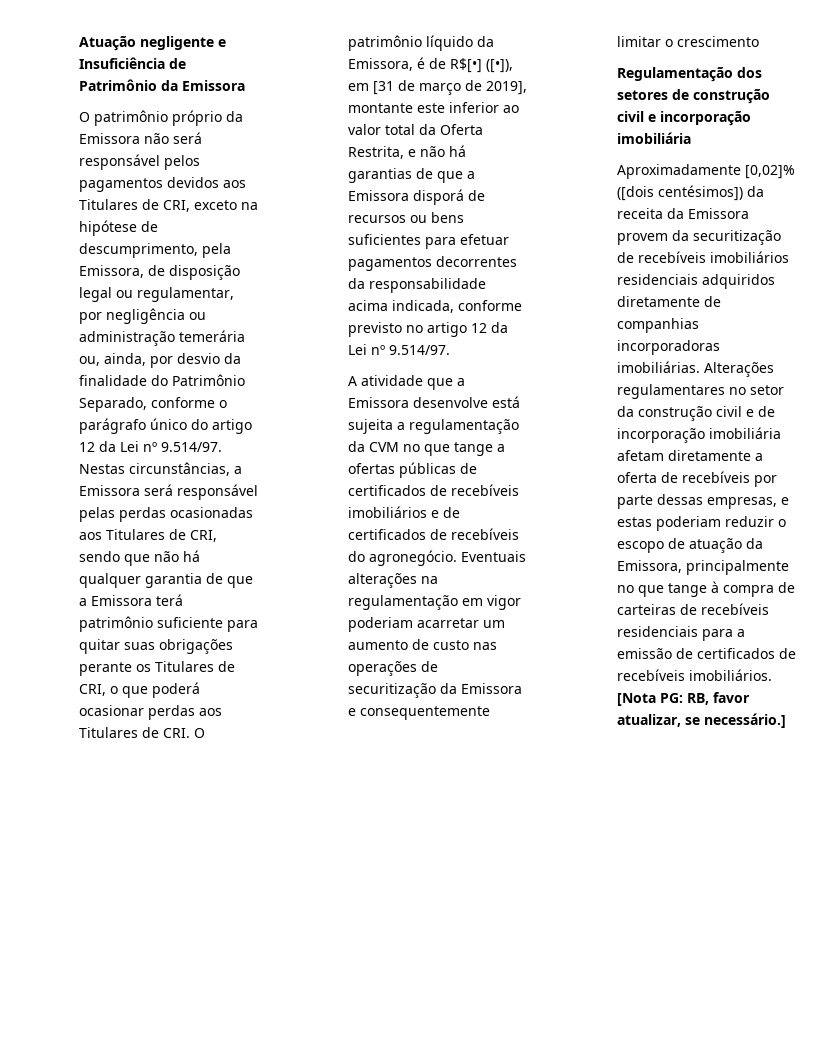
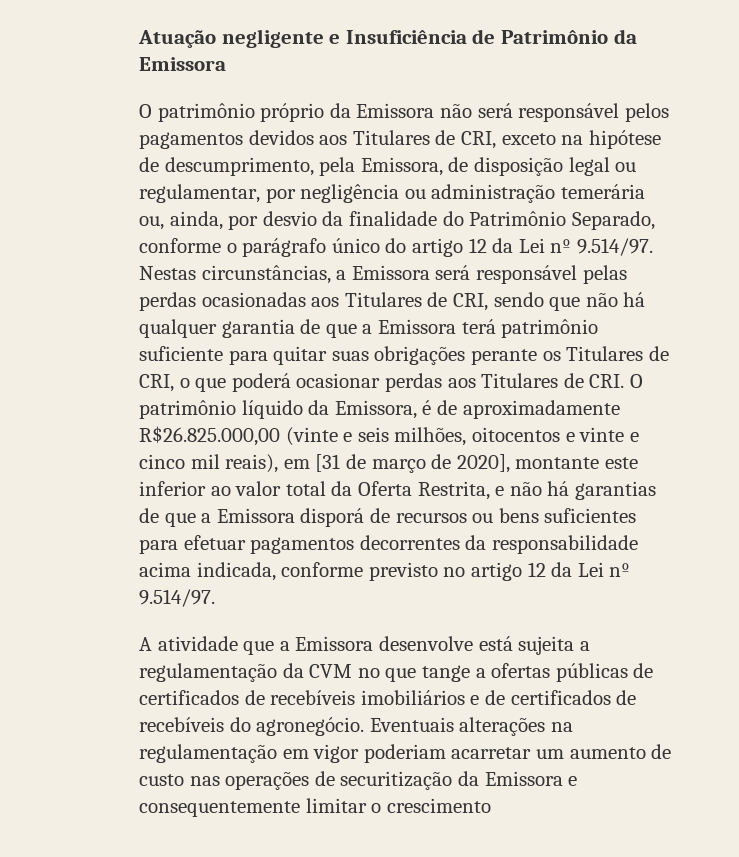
[450,58,514,73] R$[•] ([•]), -> [462,400,620,419] [139,426,639,446] [139,454,279,473] aproximadamente R$26.825.000,00 (vinte e seis milhões, oitocentos e vinte e cinco mil reais),
[486,81,528,95] 2019], -> [456,454,510,473] 2020],
[617,67,763,82] [617,89,771,104] [617,111,752,126] [617,132,692,144] [617,164,796,179] [617,185,765,201] [617,208,750,219] [617,230,782,245] [617,251,790,263] [617,274,776,289] [617,296,722,307] [617,318,700,333] [617,340,721,355] [617,361,775,377] [617,384,785,399] [617,406,776,421] [617,427,782,443] [617,450,764,461] [617,471,778,487] [617,494,790,509] [617,516,787,531] [617,538,764,553] [617,560,790,575] [617,581,796,597] [617,603,770,615] [617,626,746,641] [617,648,797,659] [617,669,773,681] [617,692,751,706] [617,713,787,728] // Regulamentação dos setores de construção civil e incorporação imobiliária // Aproximadamente [0,02]% ([dois centésimos]) da receita da Emissora provem da securitização de recebíveis imobiliários residenciais adquiridos diretamente de companhias incorporadoras imobiliárias. Alterações regulamentares no setor da construção civil e de incorporação imobiliária afetam diretamente a oferta de recebíveis por parte dessas empresas, e estas poderiam reduzir o escopo de atuação da Emissora, principalmente no que tange à compra de carteiras de recebíveis residenciais para a emissão de certificados de recebíveis imobiliários. [Nota PG: RB, favor atualizar, se necessário.] -> (491, 805) none

